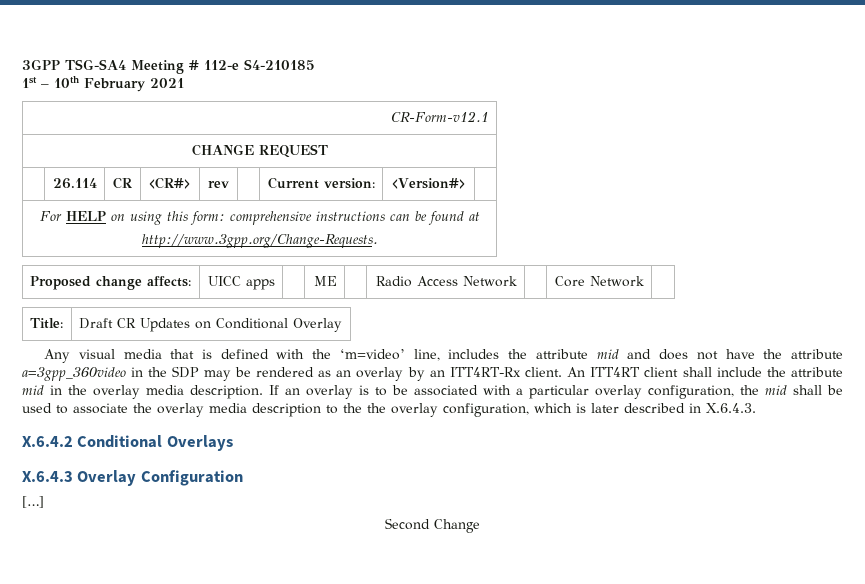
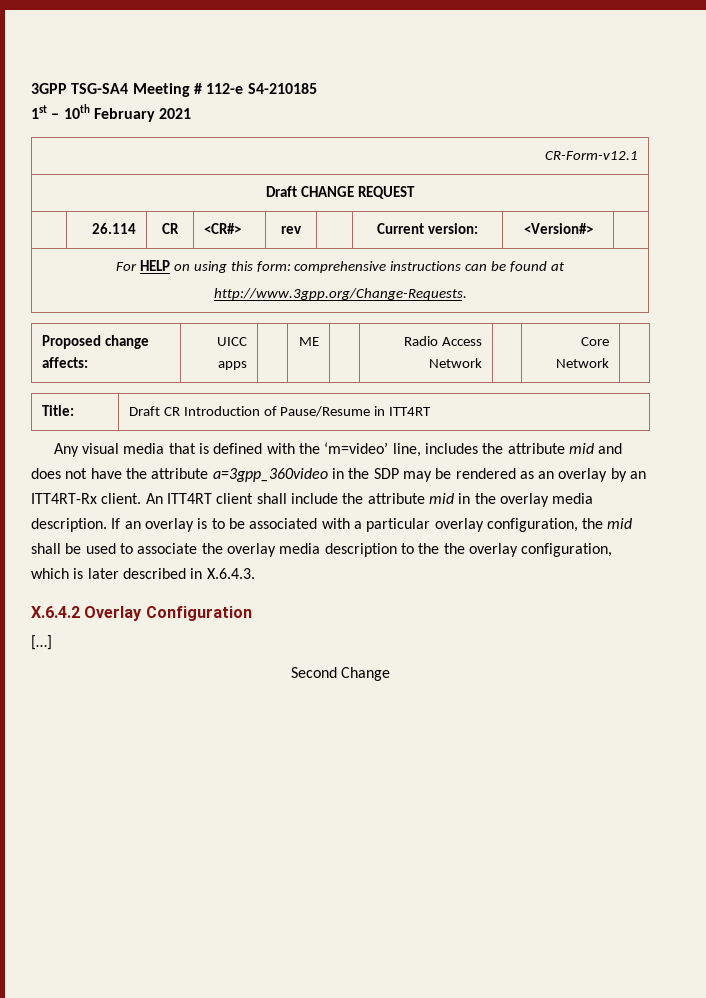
(490, 117) none -> [266,186,298,197] Draft
[139,318,342,332] Updates on Conditional Overlay -> [183,406,432,417] Introduction of Pause/Resume in ITT4RT
[77,435,233,451] [22,471,73,482] Conditional Overlays // X.6.4.3 -> (80, 612) none

